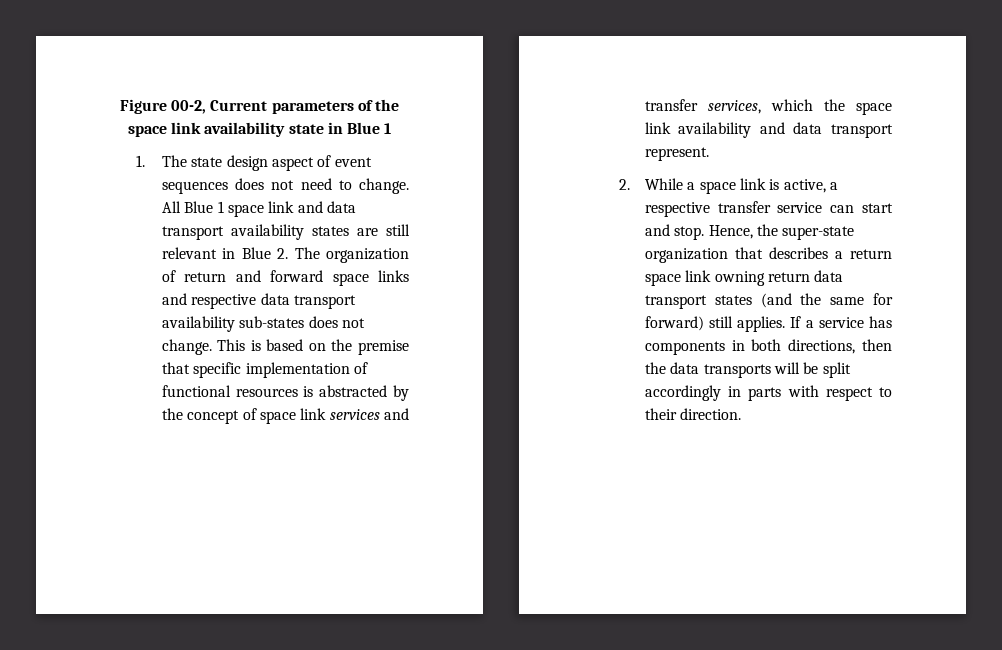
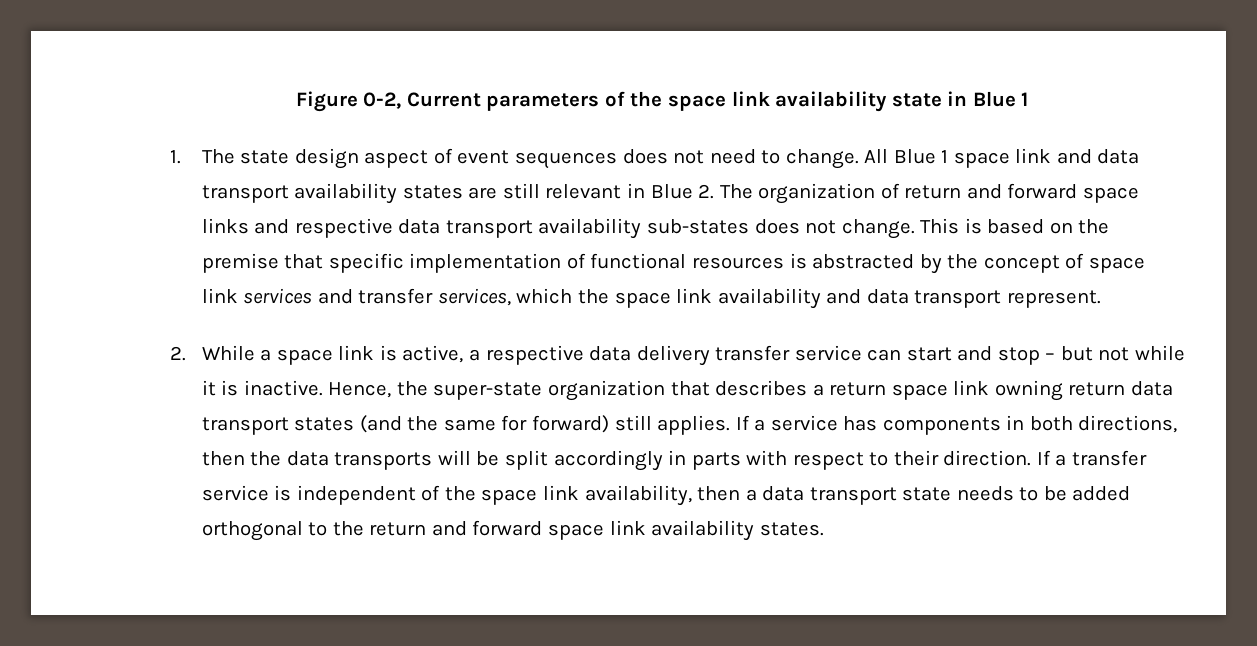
[171,100,207,114] 00-2, -> [363,92,402,109] 0-2,
(710, 209) none -> [589,345,710,366] data delivery
[674,226,705,240] stop. -> [997,345,1185,365] [201,380,323,396] stop – but not while it is inactive.
(742, 414) none -> [1036,450,1147,466] [201,485,1131,506] [201,520,824,541] If a transfer service is independent of the space link availability, then a data transport state needs to be added orthogonal to the return and forward space link availability states.

